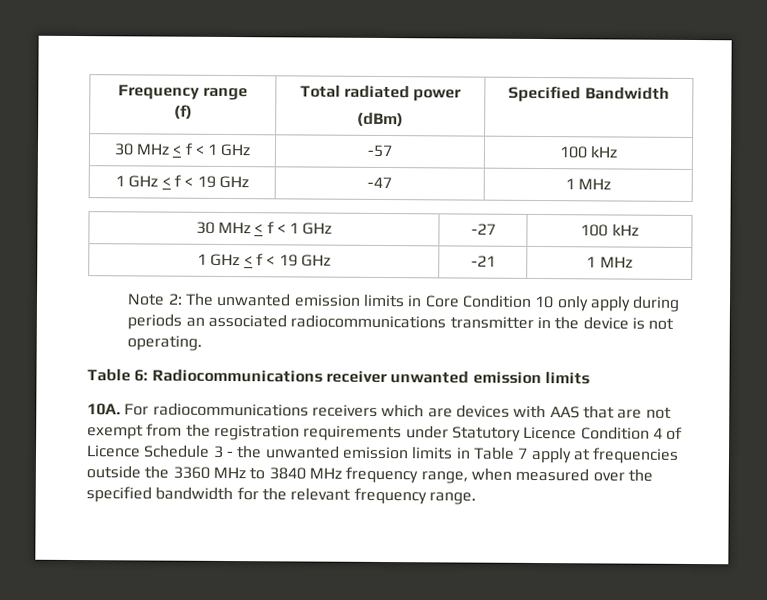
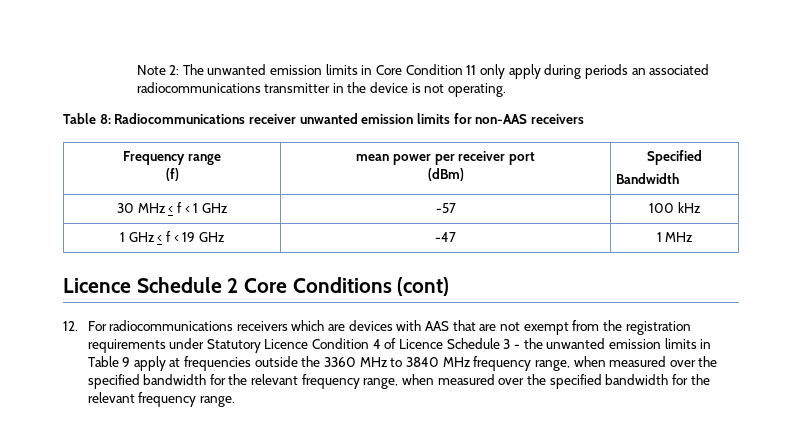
(117, 92) none -> [136,64,710,79] [136,82,507,97] [63,113,584,124] Note 2: The unwanted emission limits in Core Condition 11 only apply during periods an associated radiocommunications transmitter in the device is not operating. // Table 8: Radiocommunications receiver unwanted emission limits for non-AAS receivers //
[299,84,410,99] Total radiated -> [356,154,390,161] mean
(463, 95) none -> [434,151,535,165] per receiver port
(582, 94) none -> (702, 157) //
[195,221,333,235] [470,223,496,235] [580,223,639,237] [197,253,331,267] [470,255,496,267] [586,256,633,268] [127,292,681,312] [127,313,675,330] [127,335,203,351] [87,368,590,385] [87,403,121,416] // 30 MHz < f < 1 GHz | -27 | 100 kHz // 1 GHz < f < 19 GHz | -21 | 1 MHz // Note 2: The unwanted emission limits in Core Condition 10 only apply during periods an associated radiocommunications transmitter in the device is not operating. // Table 6: Radiocommunications receiver unwanted emission limits // 10A. -> [63,277,450,296] [63,321,78,331] // Licence Schedule 2 Core Conditions (cont) // 12.
[517,447,529,459] 7 -> [122,357,131,367] 9
(427, 496) none -> [363,374,710,389] [87,392,197,407] range, when measured over the specified bandwidth for the relevant frequency

